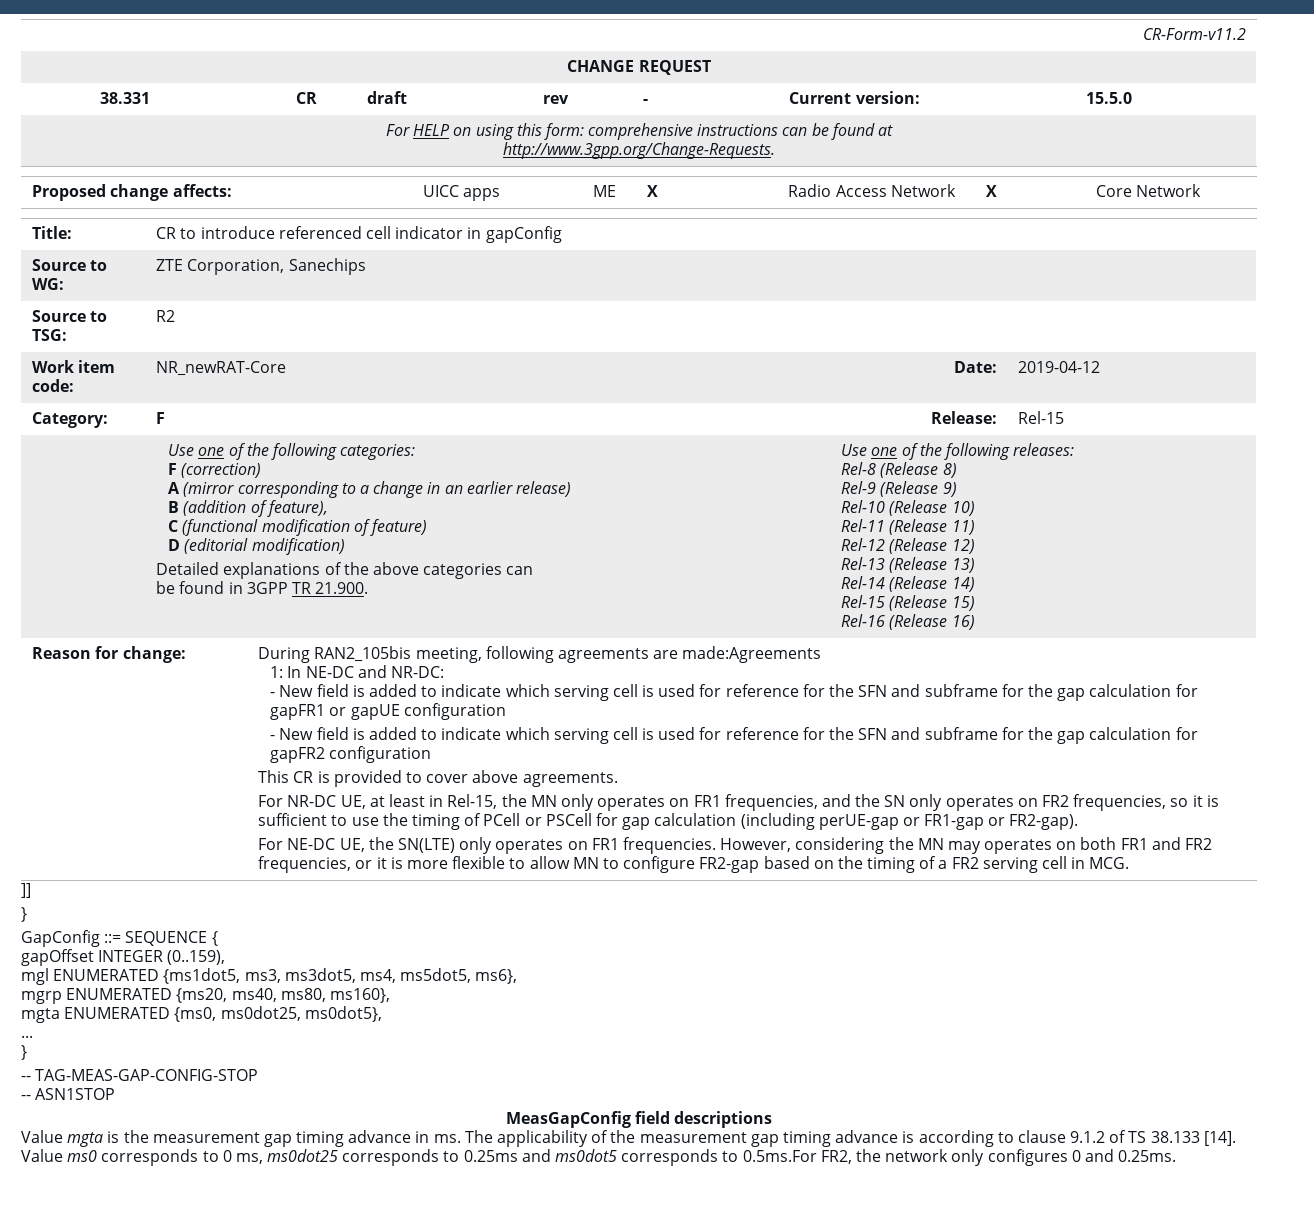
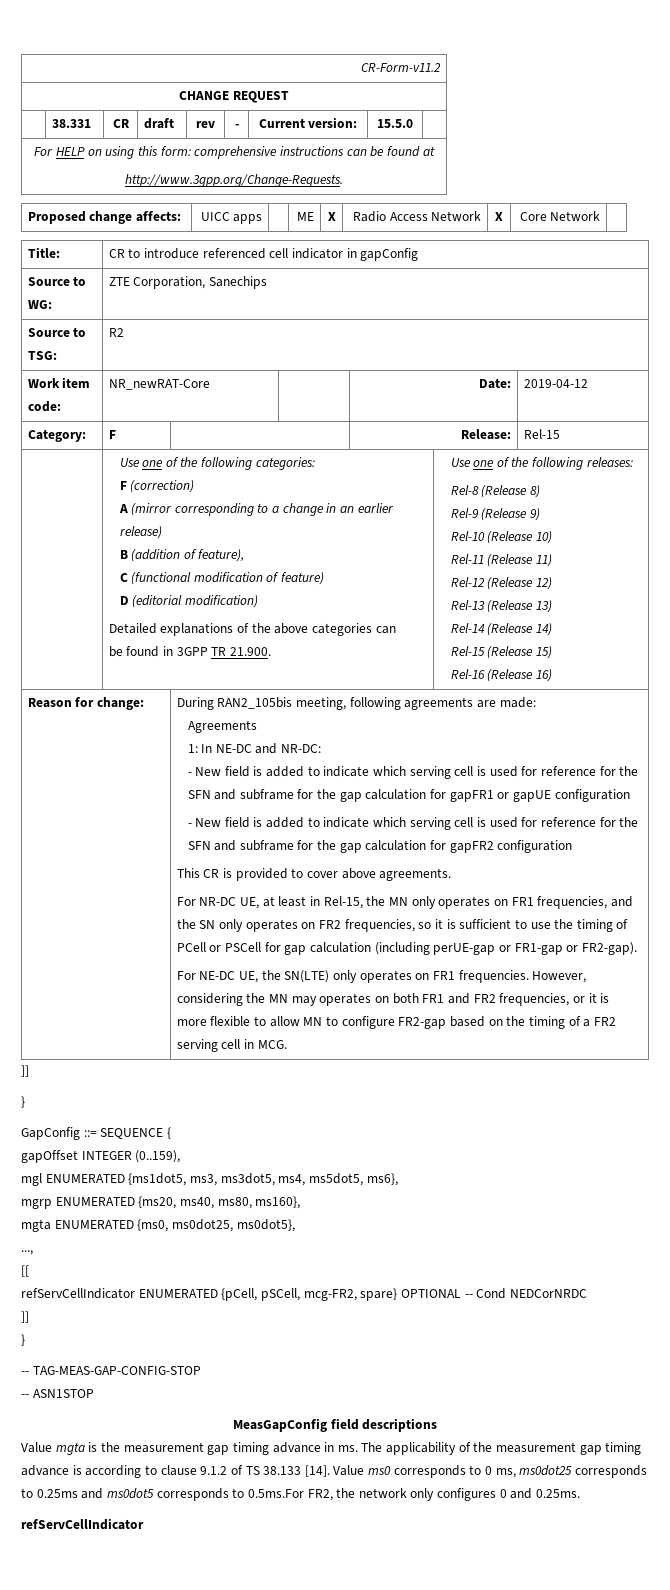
[682,646,822,663] made:Agreements -> [499,697,536,708] [187,720,257,733] made: // Agreements
[21,1035,33,1038] ... -> [21,1250,33,1255] [21,1265,29,1277] [21,1288,587,1301] [21,1311,29,1323] ..., // [[ // refServCellIndicator ENUMERATED {pCell, pSCell, mcg-FR2, spare} OPTIONAL -- Cond NEDCorNRDC // ]]
(1177, 1156) none -> [21,1518,144,1530] // refServCellIndicator

